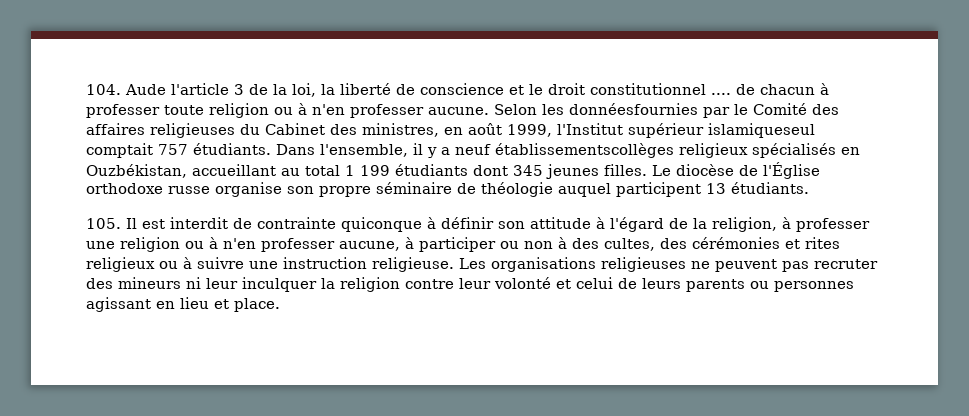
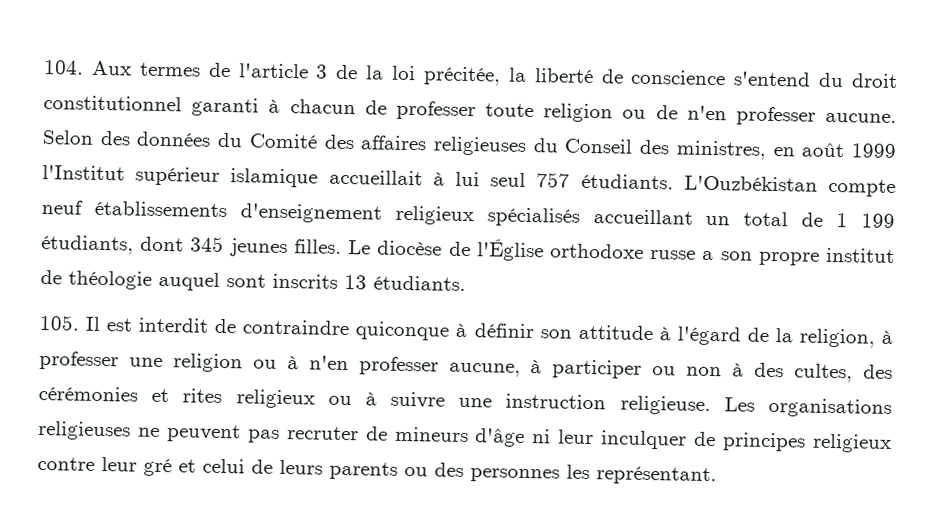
[125,84,166,95] Aude -> [91,60,231,78] Aux termes de
[292,83,316,97] loi, -> [391,65,501,86] loi précitée,
[509,83,829,95] et le droit constitutionnel .... de chacun à -> [733,71,898,89] [43,95,387,117] s'entend du droit constitutionnel garanti à chacun de
[298,103,307,115] à -> [655,105,678,120] de
[542,103,748,118] les donnéesfournies par le -> [99,130,244,148] des données du
[265,123,325,135] Cabinet -> [564,138,634,154] Conseil
[507,124,552,137] 1999, -> [850,143,896,159] 1999
[708,123,815,138] [86,143,860,158] [86,164,340,178] islamiqueseul comptait 757 étudiants. Dans l'ensemble, il y a neuf établissementscollèges religieux spécialisés en Ouzbékistan, accueillant au total -> [230,168,896,198] [41,200,824,227] islamique accueillait à lui seul 757 étudiants. L'Ouzbékistan compte neuf établissements d'enseignement religieux spécialisés accueillant un total de
[395,164,468,176] étudiants -> [41,235,134,255] étudiants,
[215,182,282,197] organise -> [702,250,715,261] a
[376,182,452,194] séminaire -> [825,247,895,263] institut
[616,182,701,197] participent -> [226,273,338,289] sont inscrits
[257,217,336,229] contrainte -> [242,319,351,336] contraindre
[86,277,400,292] des mineurs ni leur inculquer la religion -> [365,426,892,453] de mineurs d'âge ni leur inculquer de principes religieux
[494,277,551,289] volonté -> [143,458,172,477] gré
[774,281,854,292] [86,297,280,312] personnes agissant en lieu et place. -> [434,462,717,486] des personnes les représentant.

